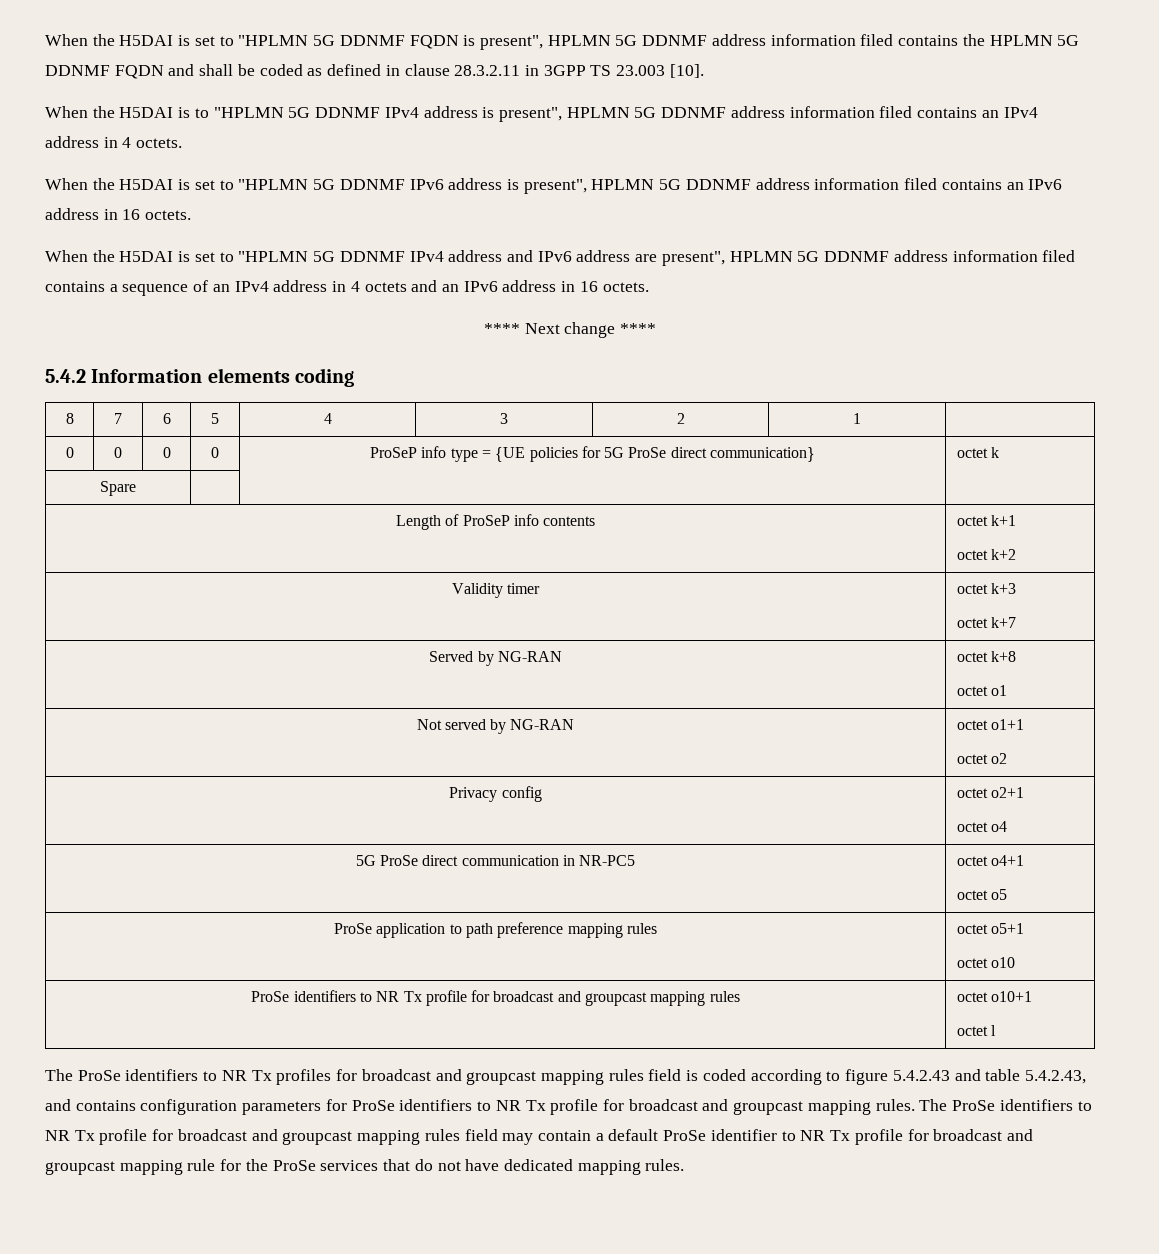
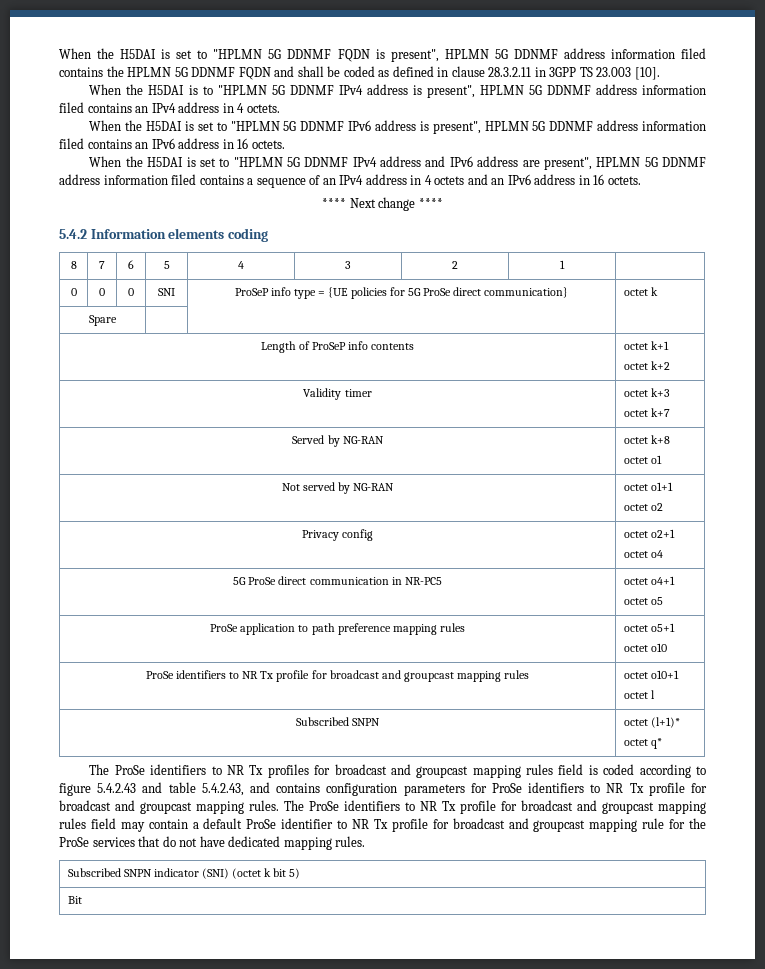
[211,447,219,458] 0 -> [158,288,175,296] SNI
(997, 1030) none -> [295,717,381,726] [623,717,680,728] [623,738,662,749] // Subscribed SNPN | octet (l+1)* // octet q*
(685, 1165) none -> [67,868,301,879] [67,896,82,904] // Subscribed SNPN indicator (SNI) (octet k bit 5) // Bit

